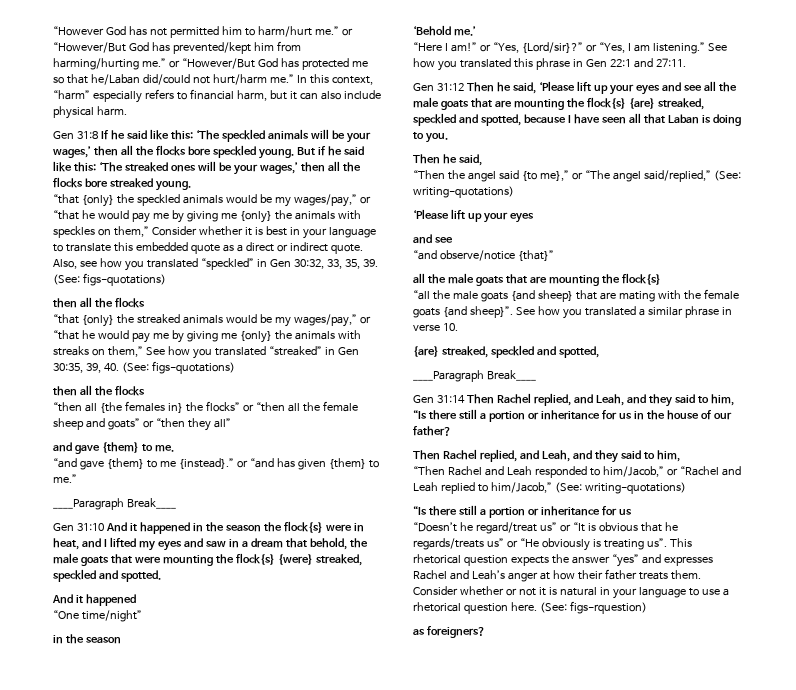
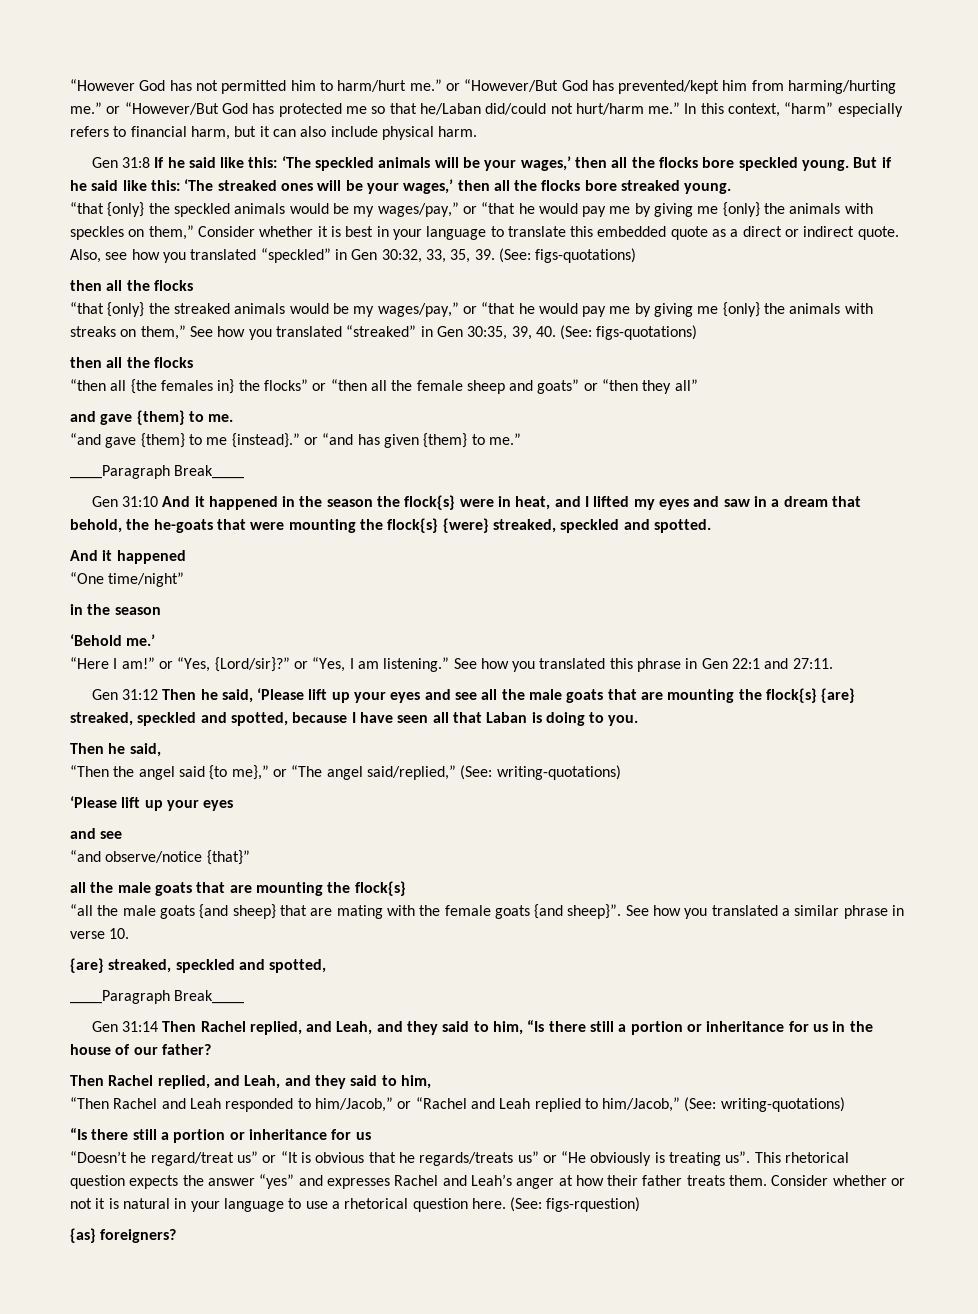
[53,553,109,566] male goats -> [153,519,213,533] he-goats
[413,628,425,635] as -> [70,1228,96,1243] {as}

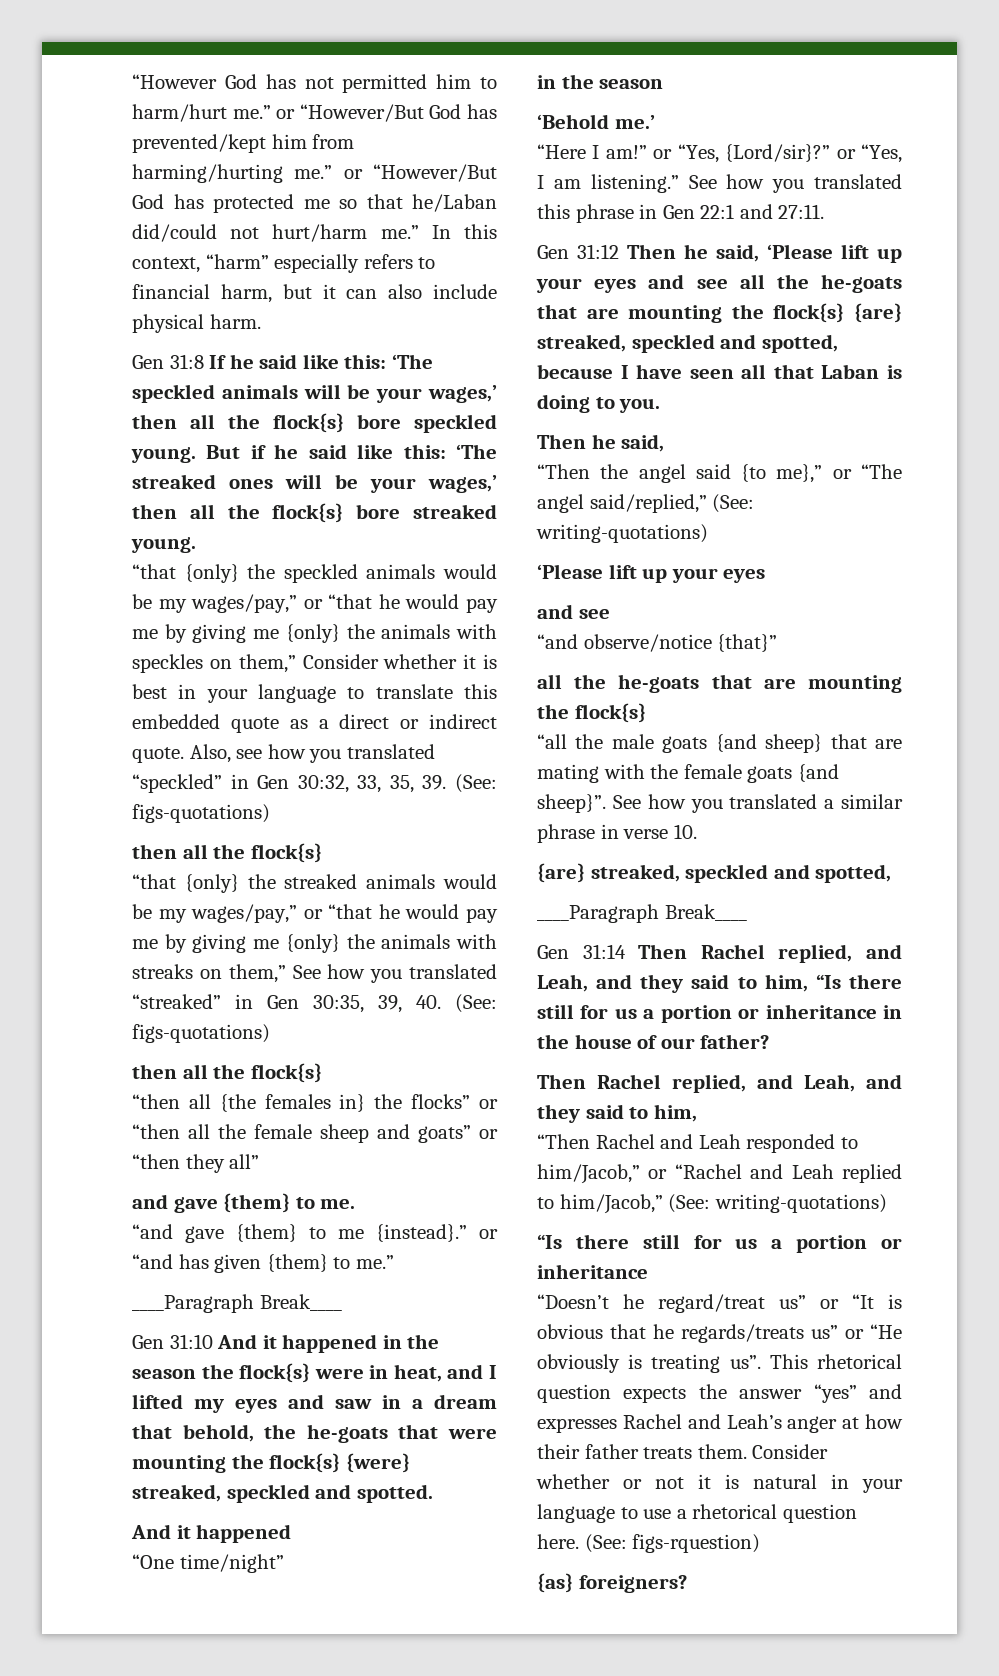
[659,157,699,168] flocks -> [273,413,344,433] flock{s}
[541,180,581,191] flocks -> [272,503,344,523] flock{s}
[153,280,193,291] flocks -> [250,843,322,863] flock{s}
[153,357,193,368] flocks -> [250,1063,322,1083] flock{s}
[529,689,604,703] male goats -> [821,274,902,293] he-goats
[117,882,192,896] male goats -> [618,674,700,693] he-goats
[618,1021,828,1035] a portion or inheritance for us -> [580,1004,877,1023] for us a portion or inheritance
[160,1129,371,1143] a portion or inheritance for us -> [693,1235,902,1253] [537,1264,648,1279] for us a portion or inheritance

